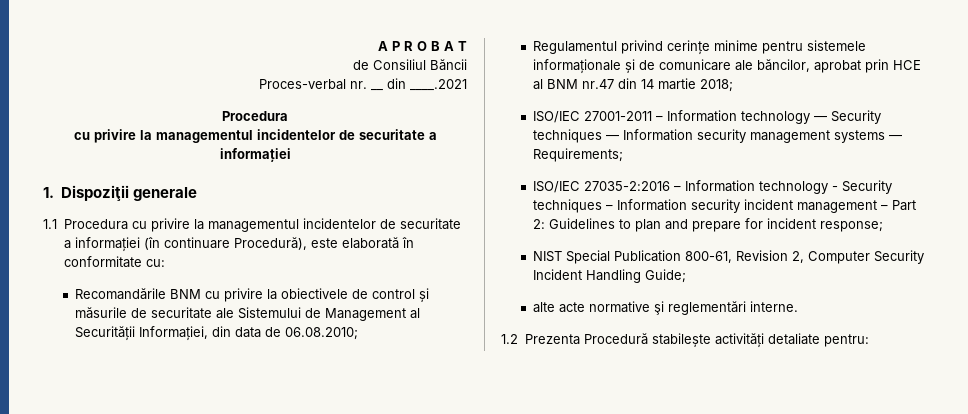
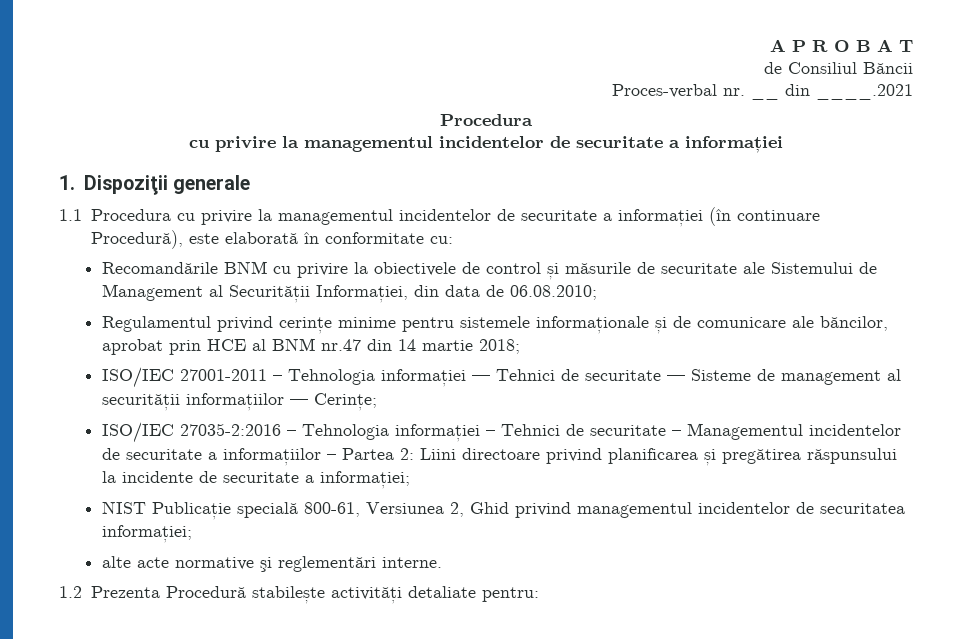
[666,110,881,124] [532,129,902,143] [532,148,623,162] [532,180,892,194] [532,199,916,213] [532,218,883,232] [532,250,924,264] [532,269,686,283] Information technology — Security techniques — Information security management systems — Requirements; // ISO/IEC 27035-2:2016 – Information technology - Security techniques – Information security incident management – Part 2: Guidelines to plan and prepare for incident response; // NIST Special Publication 800-61, Revision 2, Computer Security Incident Handling Guide; -> [287,369,901,387] [101,393,377,411] [101,422,901,443] [101,448,897,466] [101,471,410,489] [101,501,905,520] [101,525,192,543] Tehnologia informației — Tehnici de securitate — Sisteme de management al securității informațiilor — Cerințe; // ISO/IEC 27035-2:2016 – Tehnologia informației – Tehnici de securitate – Managementul incidentelor de securitate a informațiilor – Partea 2: Liini directoare privind planificarea și pregătirea răspunsului la incidente de securitate a informației; // NIST Publicație specială 800-61, Versiunea 2, Ghid privind managementul incidentelor de securitatea informației;

